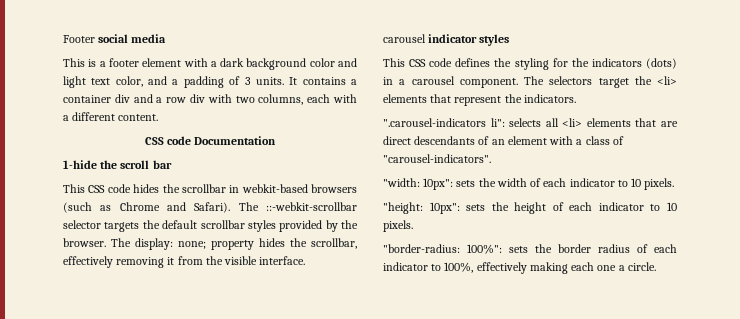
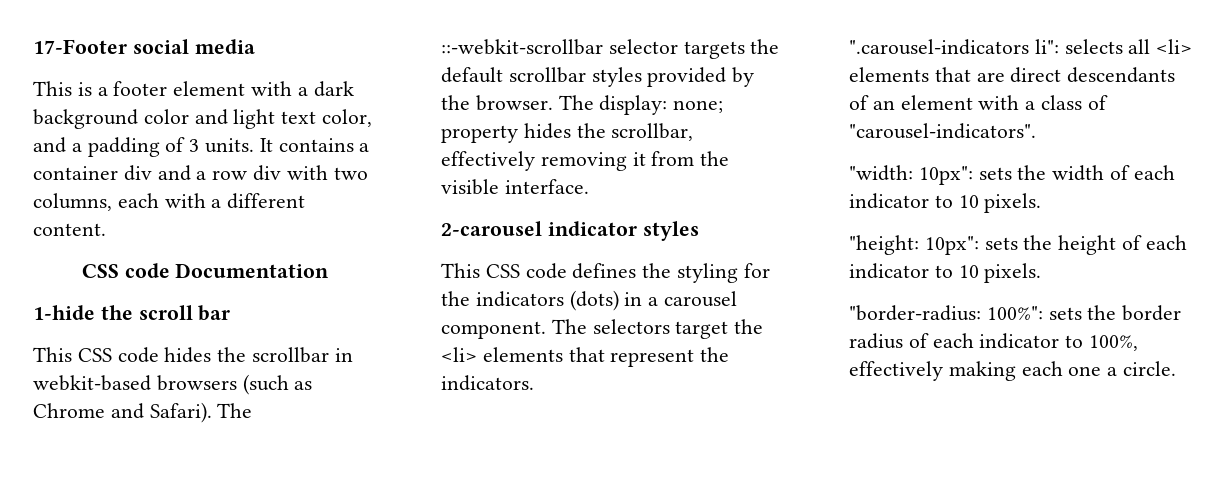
[63,35,95,43] Footer -> [33,39,127,54] 17-Footer
[383,34,426,43] carousel -> [441,221,542,236] 2-carousel

